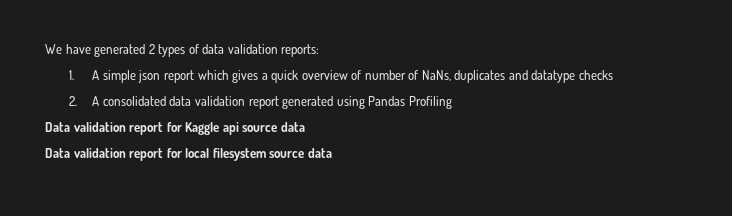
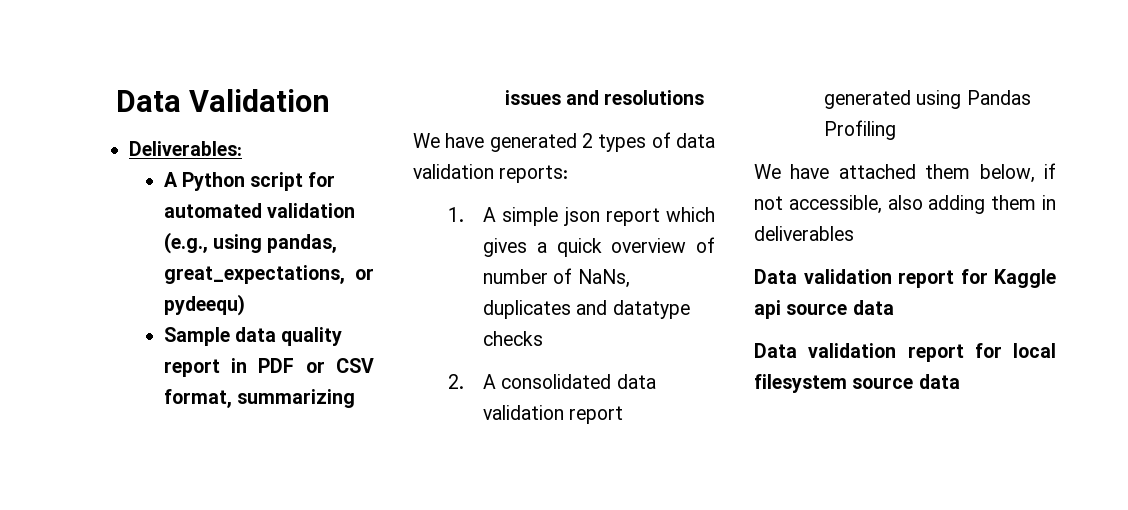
(45, 49) none -> [115,89,331,112] [128,141,242,156] [163,172,336,191] [163,203,355,218] [163,232,338,254] [163,265,374,284] [163,294,245,316] [163,327,343,346] [163,358,374,377] [163,389,355,408] [504,90,705,105] Data Validation // Deliverables: // A Python script for automated validation (e.g., using pandas, great_expectations, or pydeequ) // Sample data quality report in PDF or CSV format, summarizing issues and resolutions //
(452, 102) none -> [754,163,1056,183] [754,195,1056,214] [754,226,854,241] // We have attached them below, if not accessible, also adding them in deliverables

